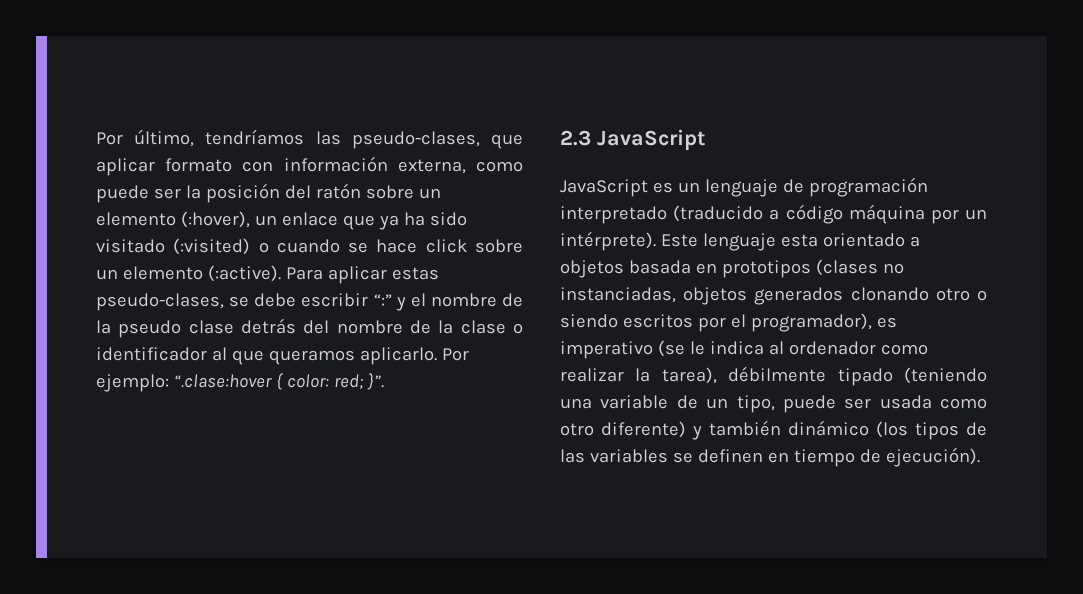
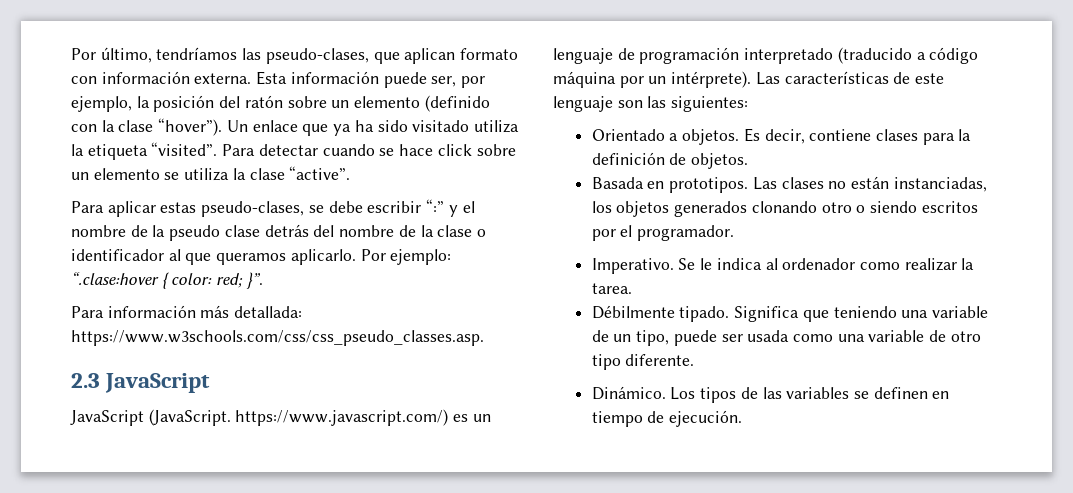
[96,158,155,176] aplicar -> [404,48,456,64] aplican
[397,159,523,174] [96,185,181,203] externa, como puede ser -> [194,71,486,88] [71,96,132,112] externa. Esta información puede ser, por ejemplo,
[180,211,277,228] (:hover), un -> [424,95,490,112] [71,118,248,136] (definido con la clase “hover”). Un
[173,238,269,255] (:visited) o -> [473,120,519,133] [71,142,318,160] utiliza la etiqueta “visited”. Para detectar
[207,265,281,282] (:active). -> [164,166,351,181] se utiliza la clase “active”. //
(384, 381) none -> [71,305,303,318] [71,330,484,346] // Para información más detallada: https://www.w3schools.com/css/css_pseudo_classes.asp.
(648, 188) none -> [148,409,449,426] (JavaScript. https://www.javascript.com/)
[660,233,920,251] [560,259,904,278] [560,287,676,303] Este lenguaje esta orientado a objetos basada en prototipos (clases no instanciadas, -> [755,71,945,85] [553,96,749,112] [591,128,972,145] [591,152,749,169] [591,176,987,193] [591,201,612,213] Las características de este lenguaje son las siguientes: // Orientado a objetos. Es decir, contiene clases para la definición de objetos. // Basada en prototipos. Las clases no están instanciadas, los
[750,313,897,332] [560,340,685,359] programador), es imperativo (se -> [637,225,735,241] [591,258,696,274] programador. // Imperativo. Se
[661,366,987,386] tarea), débilmente tipado (teniendo -> [591,283,632,294] [591,305,897,322] tarea. // Débilmente tipado. Significa que teniendo
[560,420,908,440] otro diferente) y también dinámico (los -> [837,330,981,342] [591,354,695,370] [591,386,696,400] una variable de otro tipo diferente. // Dinámico. Los
[885,447,980,467] ejecución). -> [669,410,743,427] ejecución.

